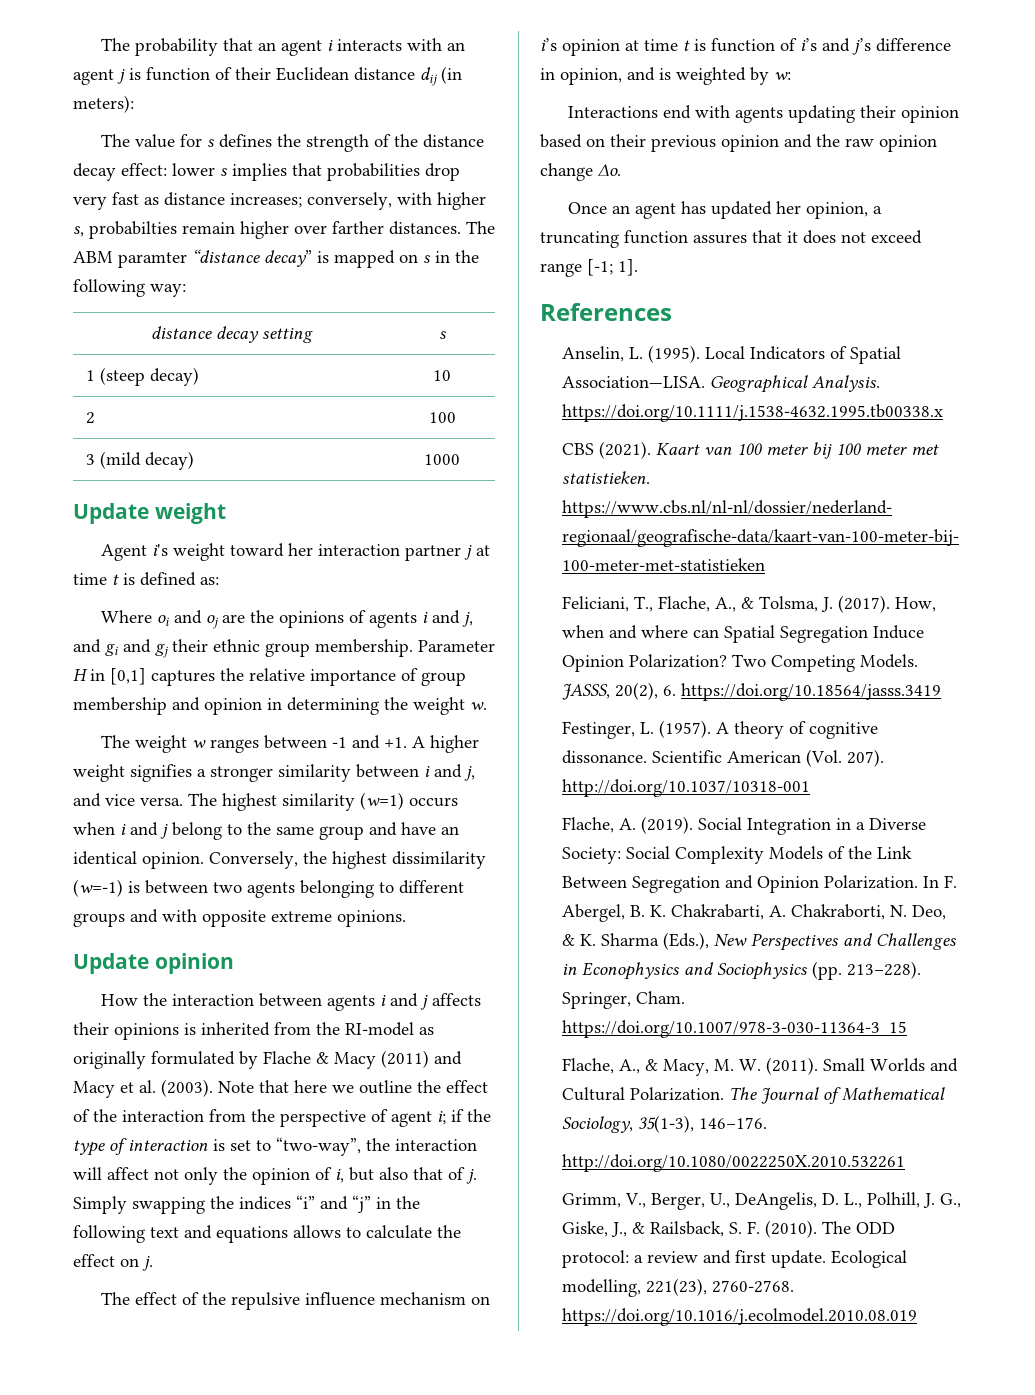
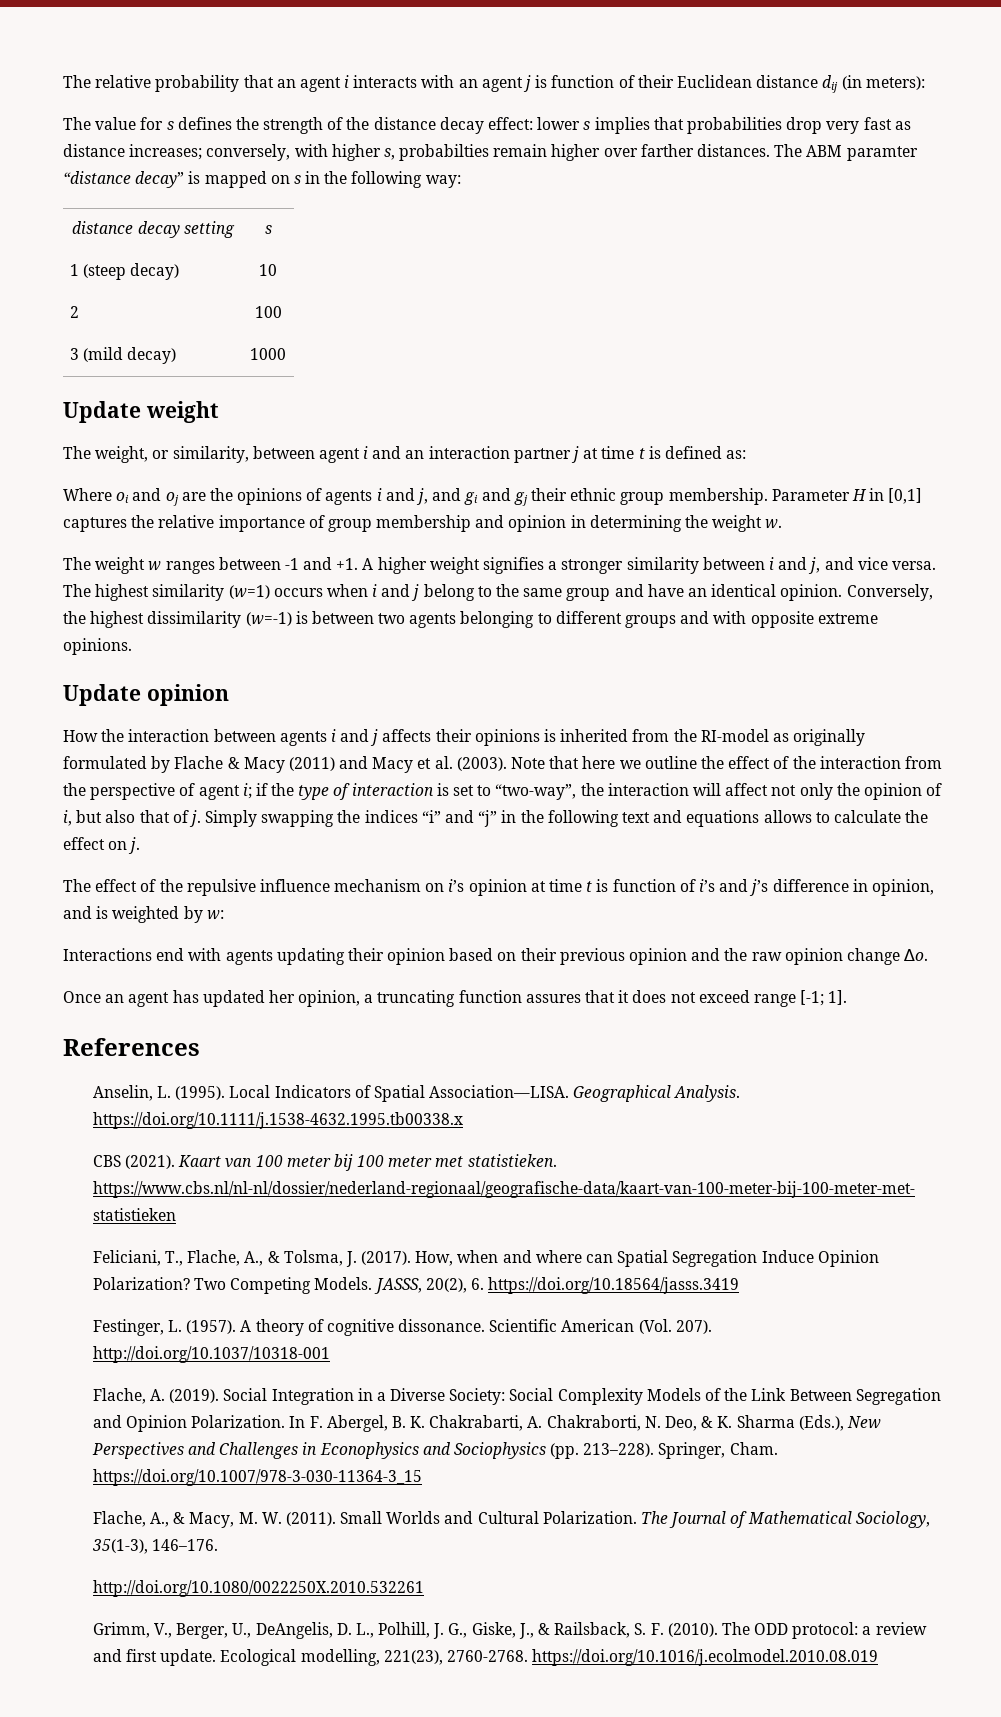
[101,38,131,51] The -> [63,75,152,88] The relative
[101,543,314,561] Agent i's weight toward her -> [63,446,425,463] The weight, or similarity, between agent i and an

